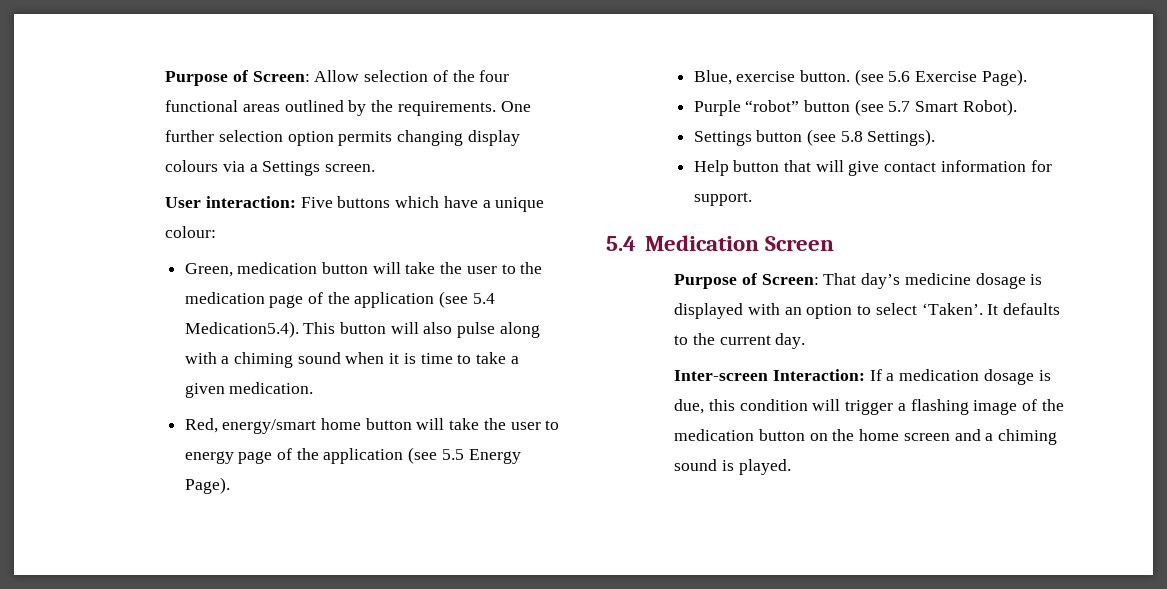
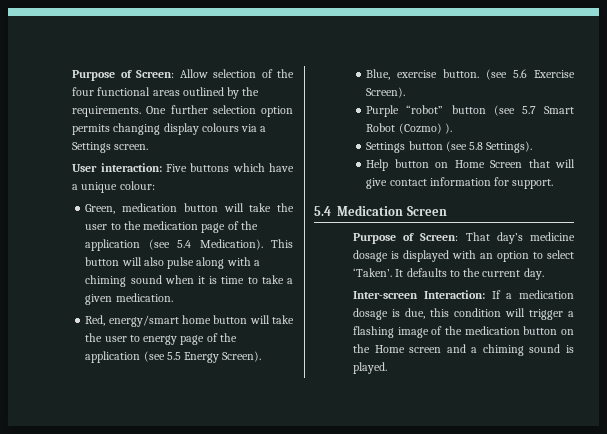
[184,321,299,338] Medication5.4). -> [199,239,263,250] Medication).
[184,477,230,494] Page). -> [222,351,262,362] Screen).
[981,69,1027,86] Page). -> [366,87,406,98] Screen).
[962,99,1017,116] Robot). -> [366,123,452,134] Robot (Cozmo) ).
(780, 166) none -> [435,160,523,168] on Home Screen
[859,429,900,441] home -> [374,345,405,353] Home

